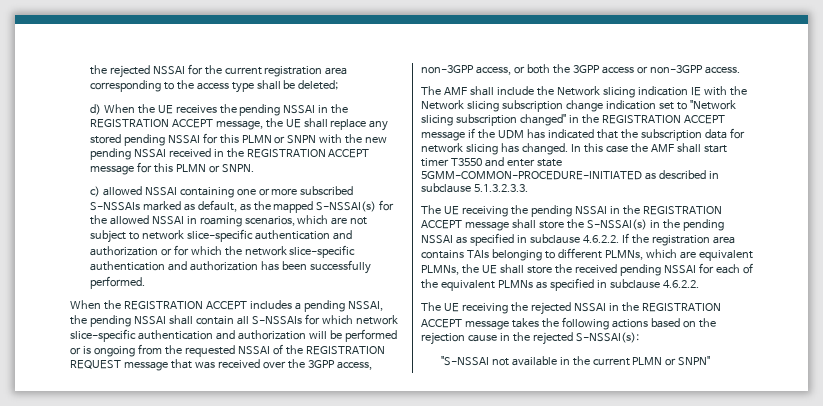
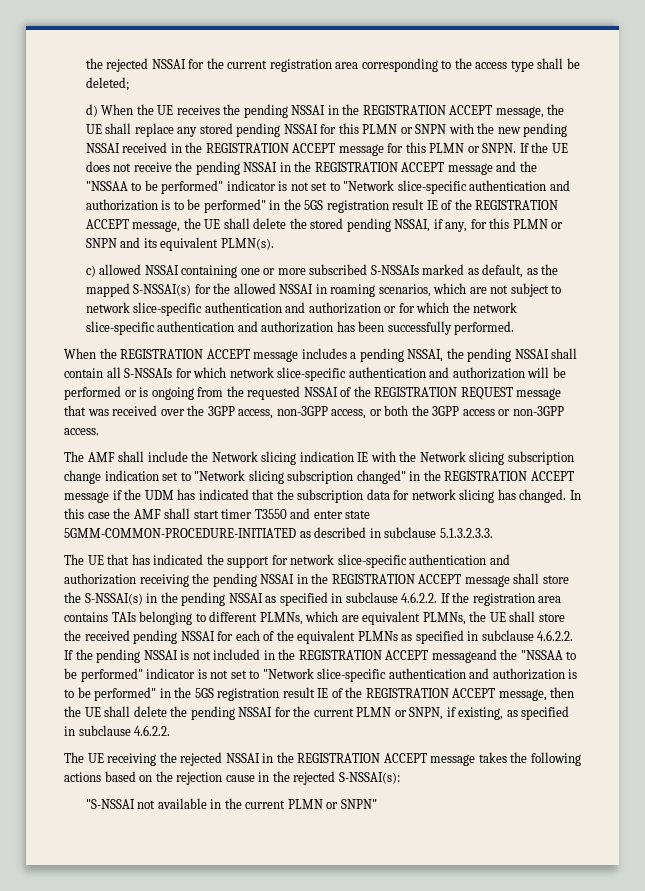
(254, 168) none -> [519,142,568,153] [85,161,537,175] [85,180,570,194] [85,199,559,213] [85,218,564,232] [85,237,274,251] If the UE does not receive the pending NSSAI in the REGISTRATION ACCEPT message and the "NSSAA to be performed" indicator is not set to "Network slice-specific authentication and authorization is to be performed" in the 5GS registration result IE of the REGISTRATION ACCEPT message, the UE shall delete the stored pending NSSAI, if any, for this PLMN or SNPN and its equivalent PLMN(s).
(247, 305) none -> [253,350,299,362] message
(459, 210) none -> [107,554,510,568] [64,573,136,585] that has indicated the support for network slice-specific authentication and authorization
(699, 284) none -> [64,649,577,663] [64,668,578,682] [64,687,575,701] [64,706,570,720] [64,725,171,736] If the pending NSSAI is not included in the REGISTRATION ACCEPT messageand the "NSSAA to be performed" indicator is not set to "Network slice-specific authentication and authorization is to be performed" in the 5GS registration result IE of the REGISTRATION ACCEPT message, then the UE shall delete the pending NSSAI for the current PLMN or SNPN, if existing, as specified in subclause 4.6.2.2.

